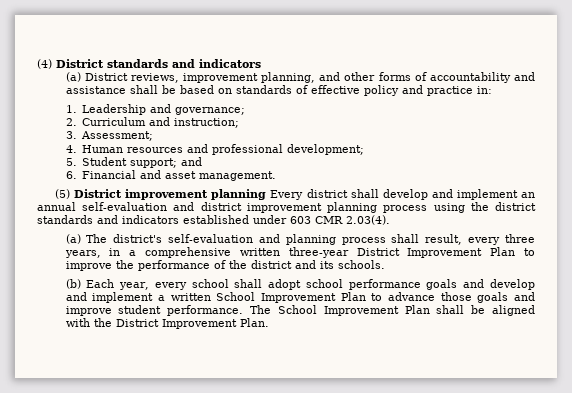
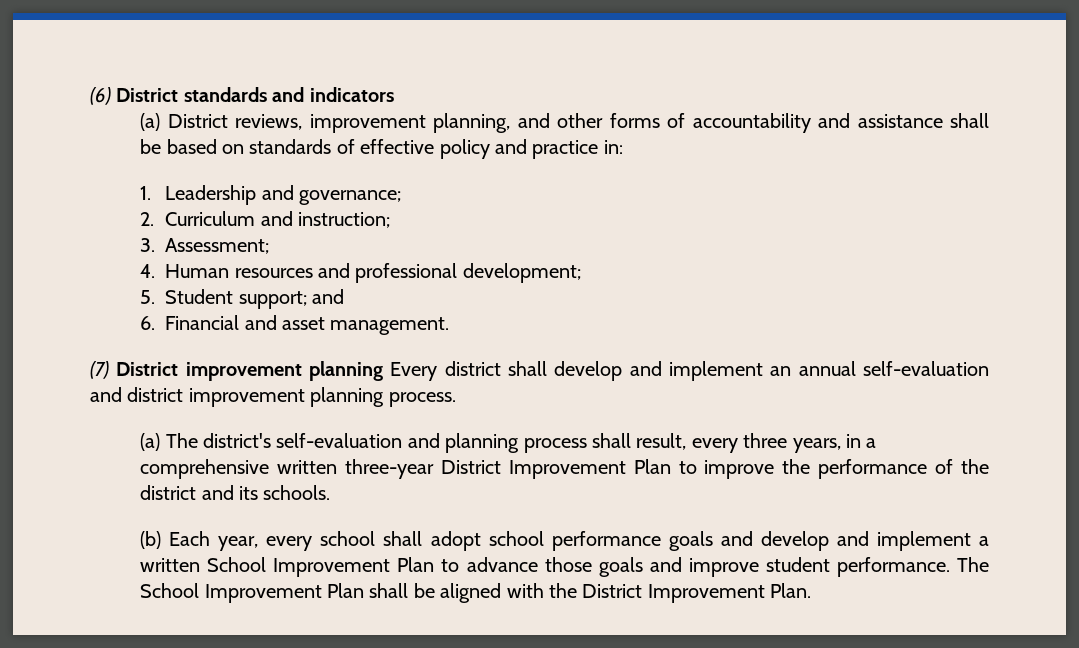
[37,59,52,69] (4) -> [90,87,111,105] (6)
[55,189,71,199] (5) -> [90,361,109,379] (7)
[383,202,536,213] [37,215,390,225] process using the district standards and indicators established under 603 CMR 2.03(4). -> [388,392,456,407] process.

